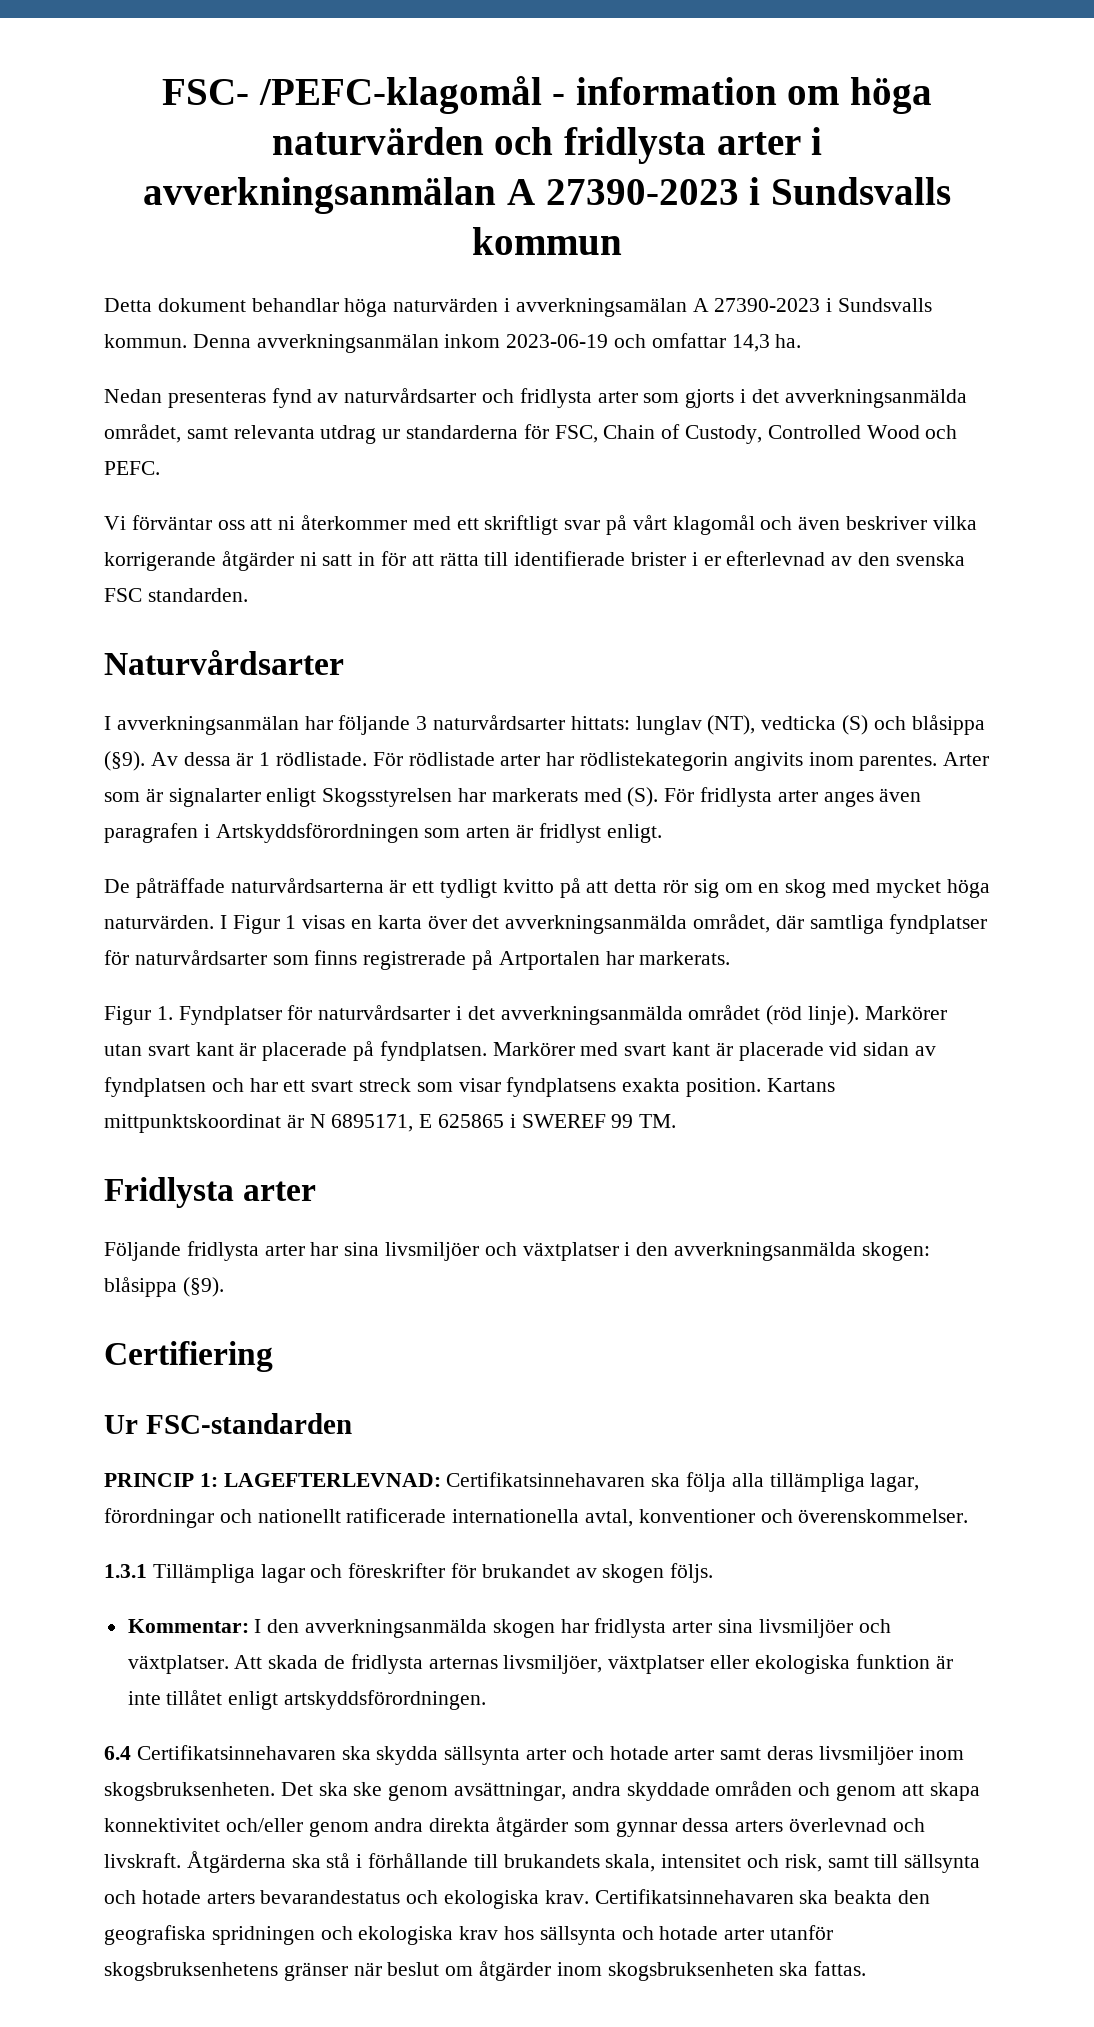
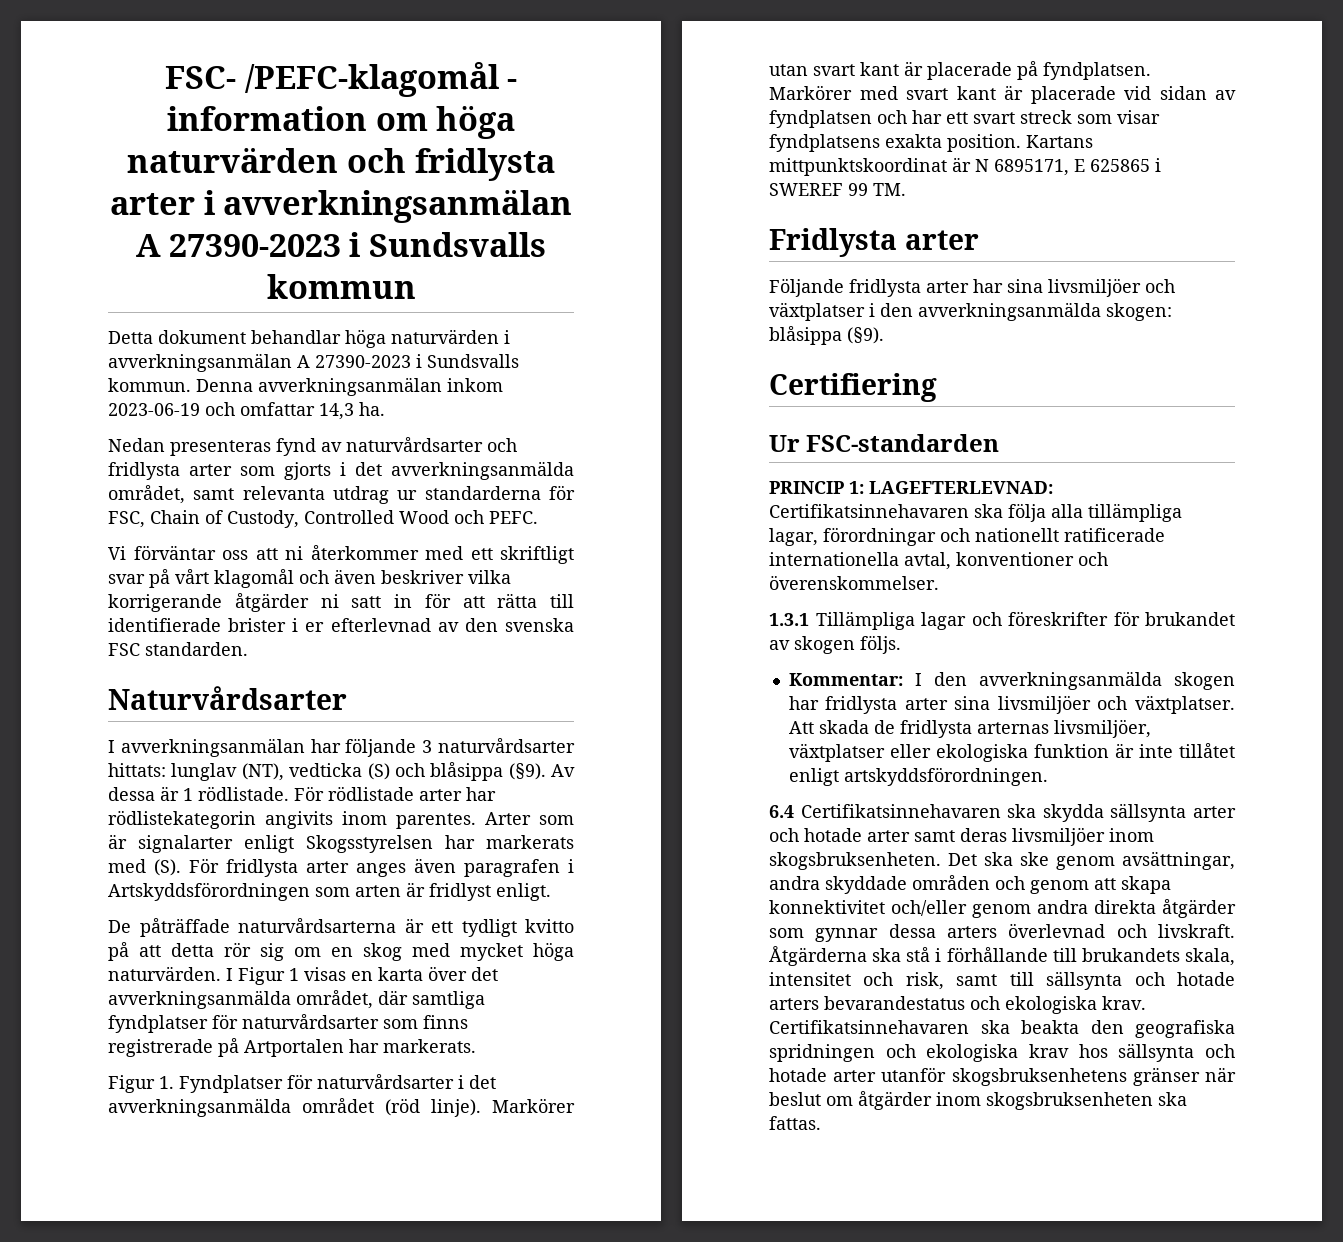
[515,298,687,317] avverkningsamälan -> [108,353,292,372] avverkningsanmälan

